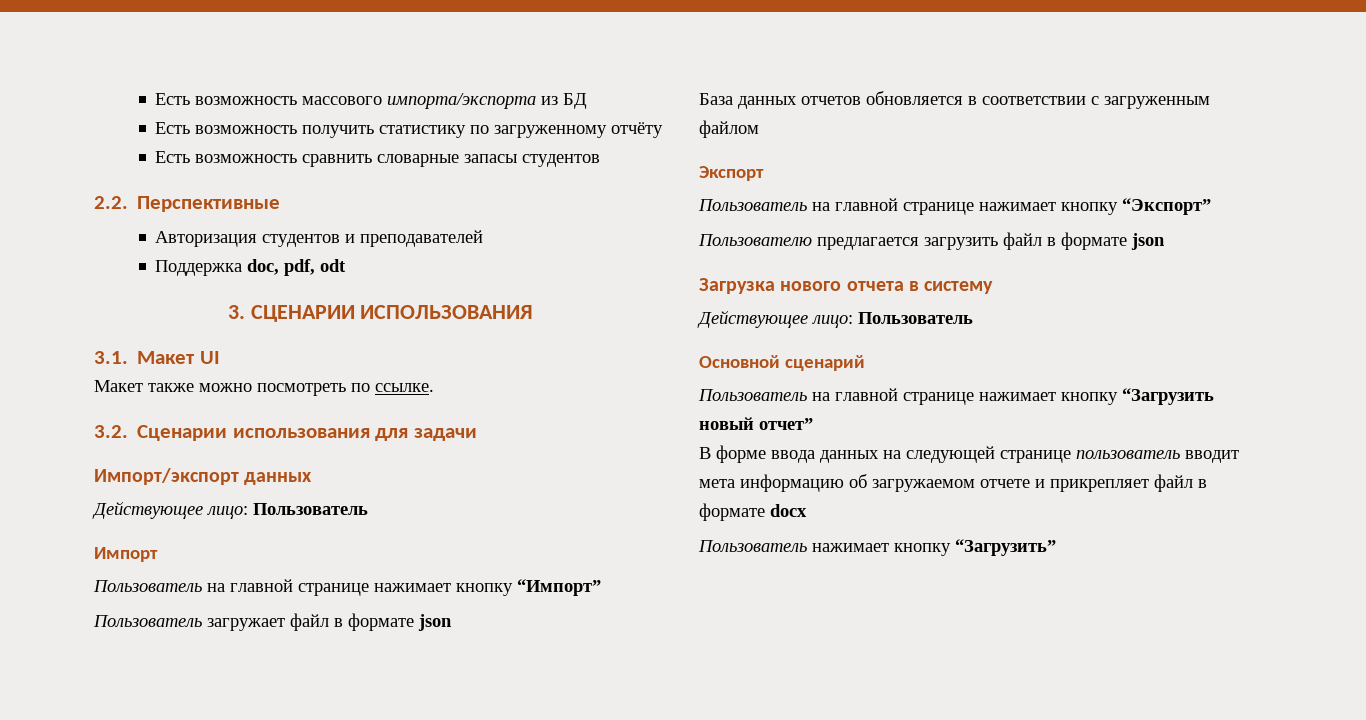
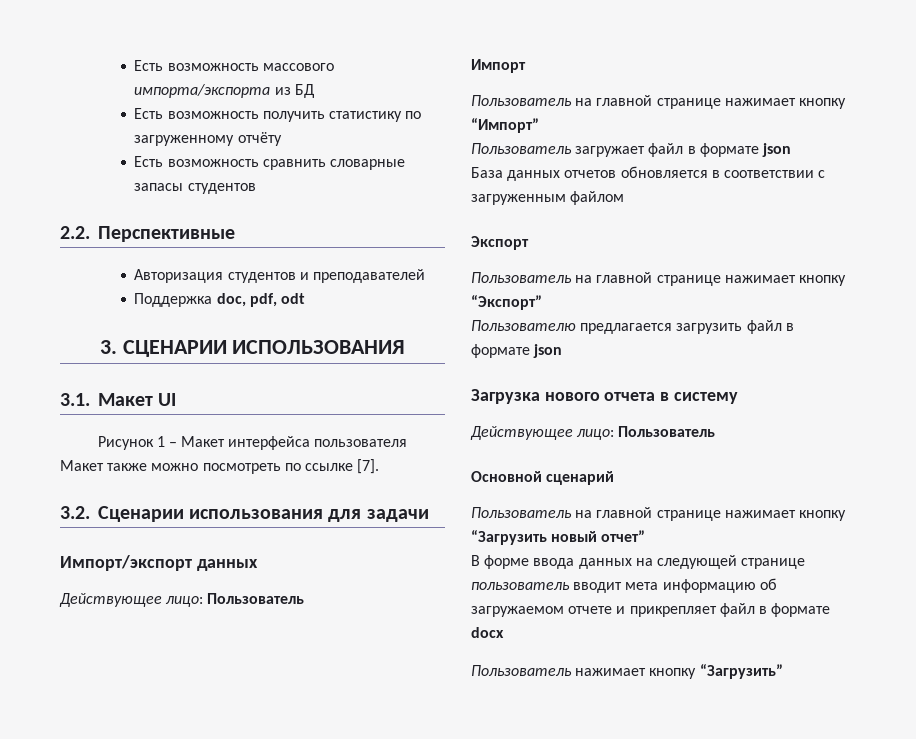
(220, 357) none -> [97,436,408,450] // Рисунок 1 – Макет интерфейса пользователя
[375,383,434,392] ссылке. -> [304,459,380,474] ссылке [7].

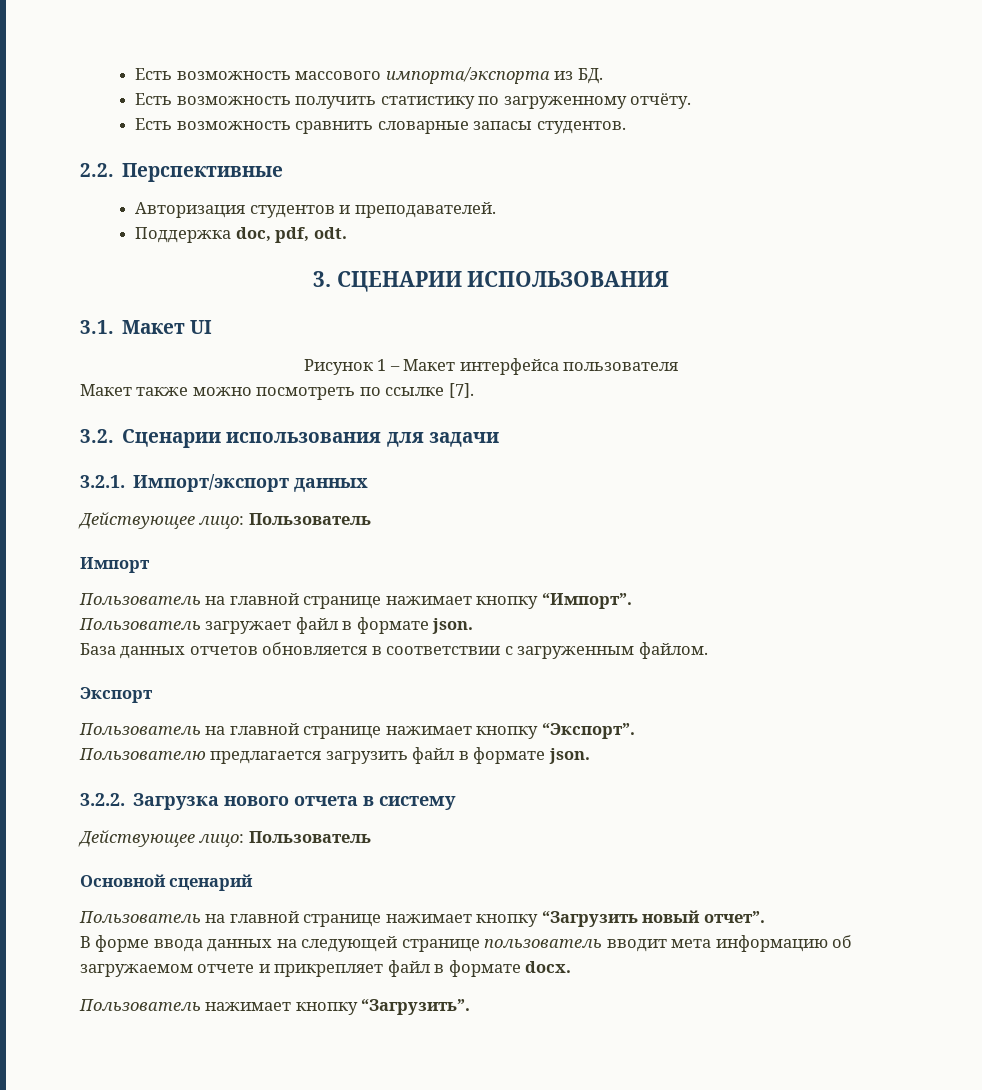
[294,84,314,98] БД -> [577,68,603,84] БД.
[237,132,282,146] отчёту -> [630,93,692,109] отчёту.
[187,183,256,194] студентов -> [536,121,626,134] студентов.
[313,269,426,283] преподавателей -> [354,202,496,218] преподавателей.
[281,293,306,304] odt -> [313,227,347,239] odt.
(429, 515) none -> [80,475,125,488] 3.2.1.
[471,118,539,133] “Импорт” -> [541,593,632,609] “Импорт”.
[761,143,791,157] json -> [432,618,474,634] json.
[570,191,625,205] файлом -> [638,642,708,659] файлом.
[471,295,542,310] “Экспорт” -> [541,723,635,739] “Экспорт”.
[533,344,563,358] json // -> [548,748,590,764] [80,793,125,806] json. // 3.2.2.
[601,530,646,542] отчет” -> [703,911,765,923] отчет”.
[471,627,504,638] docx -> [525,961,572,973] docx.
[699,664,783,679] “Загрузить” -> [361,999,471,1015] “Загрузить”.

